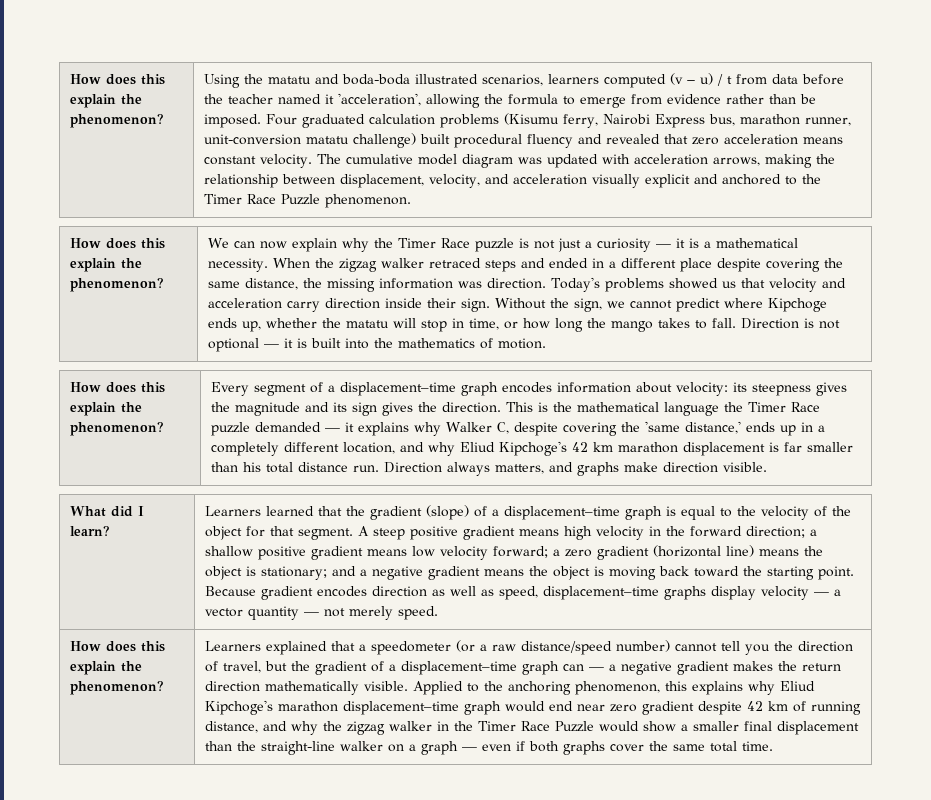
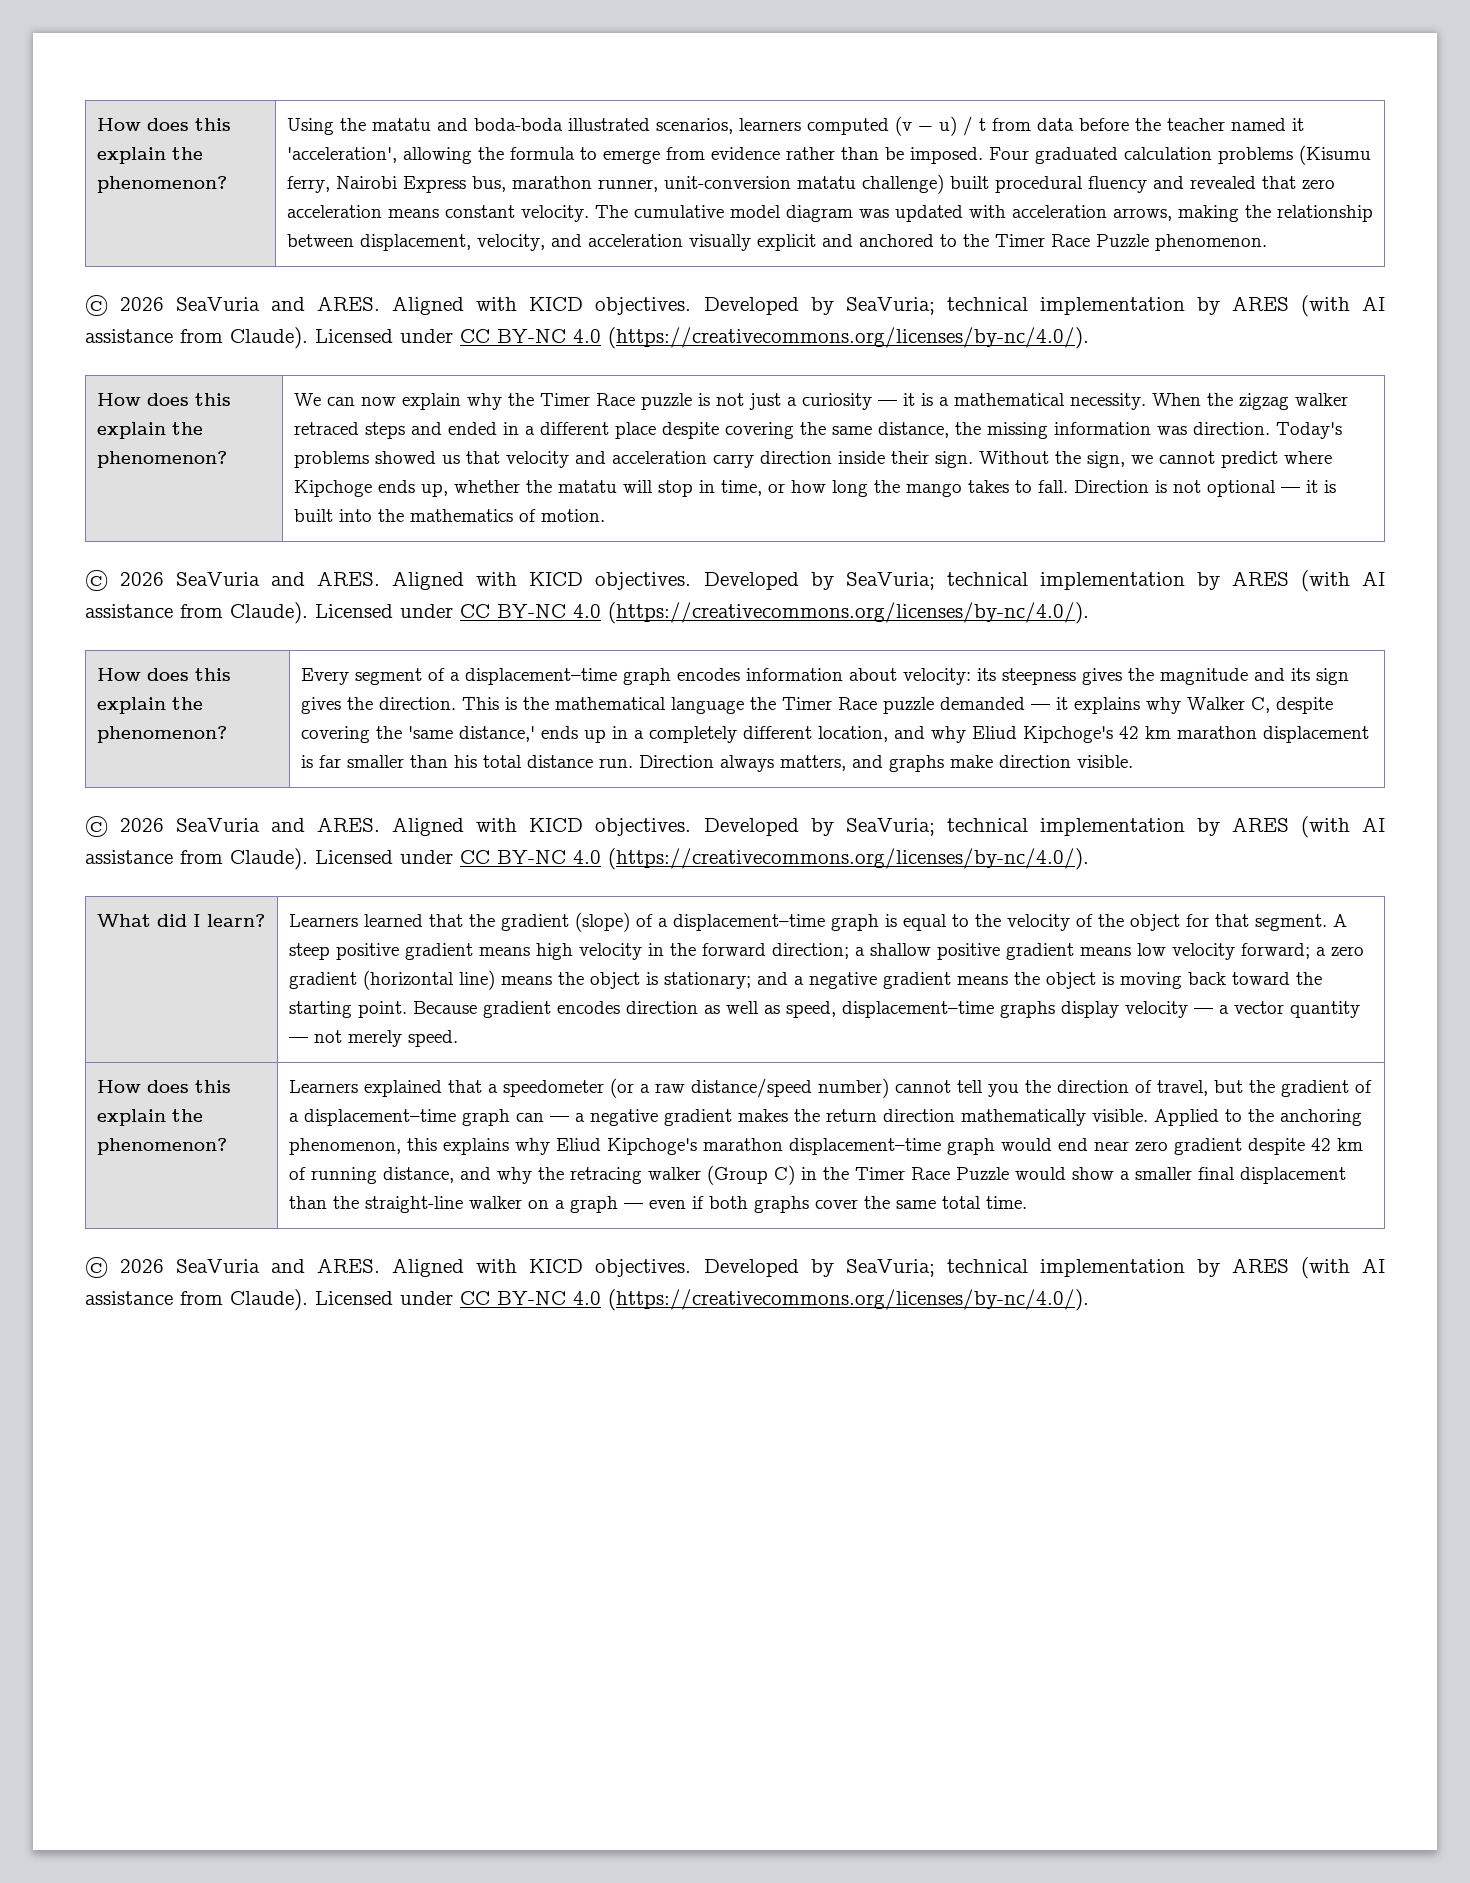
(412, 201) none -> [85,295,1385,317] [85,327,1089,349] // © 2026 SeaVuria and ARES. Aligned with KICD objectives. Developed by SeaVuria; technical implementation by ARES (with AI assistance from Claude). Licensed under CC BY-NC 4.0 (https://creativecommons.org/licenses/by-nc/4.0/).
(547, 343) none -> [85,570,1385,592] [85,602,1089,624] // © 2026 SeaVuria and ARES. Aligned with KICD objectives. Developed by SeaVuria; technical implementation by ARES (with AI assistance from Claude). Licensed under CC BY-NC 4.0 (https://creativecommons.org/licenses/by-nc/4.0/).
(768, 467) none -> [85,816,1385,838] [85,848,1089,870] // © 2026 SeaVuria and ARES. Aligned with KICD objectives. Developed by SeaVuria; technical implementation by ARES (with AI assistance from Claude). Licensed under CC BY-NC 4.0 (https://creativecommons.org/licenses/by-nc/4.0/).
[347,721,433,735] zigzag walker -> [569,1165,795,1185] retracing walker (Group C)
(774, 746) none -> [85,1257,1385,1279] [85,1289,1089,1311] // © 2026 SeaVuria and ARES. Aligned with KICD objectives. Developed by SeaVuria; technical implementation by ARES (with AI assistance from Claude). Licensed under CC BY-NC 4.0 (https://creativecommons.org/licenses/by-nc/4.0/).

